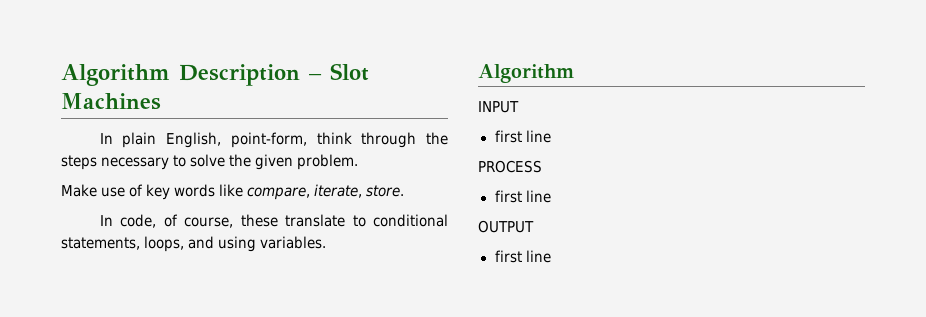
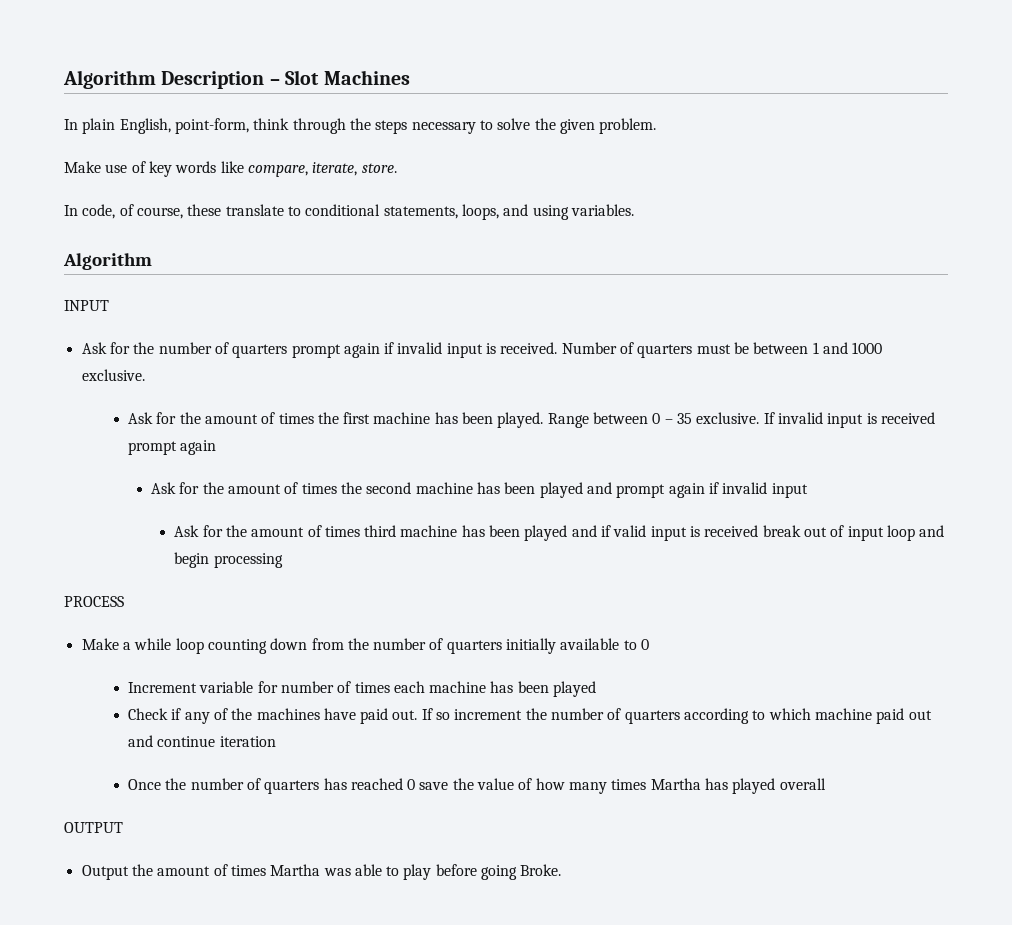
[494,130,551,143] [478,160,542,173] [494,190,551,203] [478,220,534,233] [494,250,551,263] first line // PROCESS // first line // OUTPUT // first line -> [81,342,883,358] [81,369,145,381] [127,412,935,428] [127,440,217,455] [151,482,808,498] [174,525,945,541] [174,552,283,568] [64,596,124,607] [81,638,650,654] [127,681,597,697] [127,708,932,724] [127,735,276,747] [127,778,826,794] [64,822,123,833] [81,864,562,880] Ask for the number of quarters prompt again if invalid input is received. Number of quarters must be between 1 and 1000 exclusive. // Ask for the amount of times the first machine has been played. Range between 0 – 35 exclusive. If invalid input is received prompt again // Ask for the amount of times the second machine has been played and prompt again if invalid input // Ask for the amount of times third machine has been played and if valid input is received break out of input loop and begin processing // PROCESS // Make a while loop counting down from the number of quarters initially available to 0 // Increment variable for number of times each machine has been played // Check if any of the machines have paid out. If so increment the number of quarters according to which machine paid out and continue iteration // Once the number of quarters has reached 0 save the value of how many times Martha has played overall // OUTPUT // Output the amount of times Martha was able to play before going Broke.

